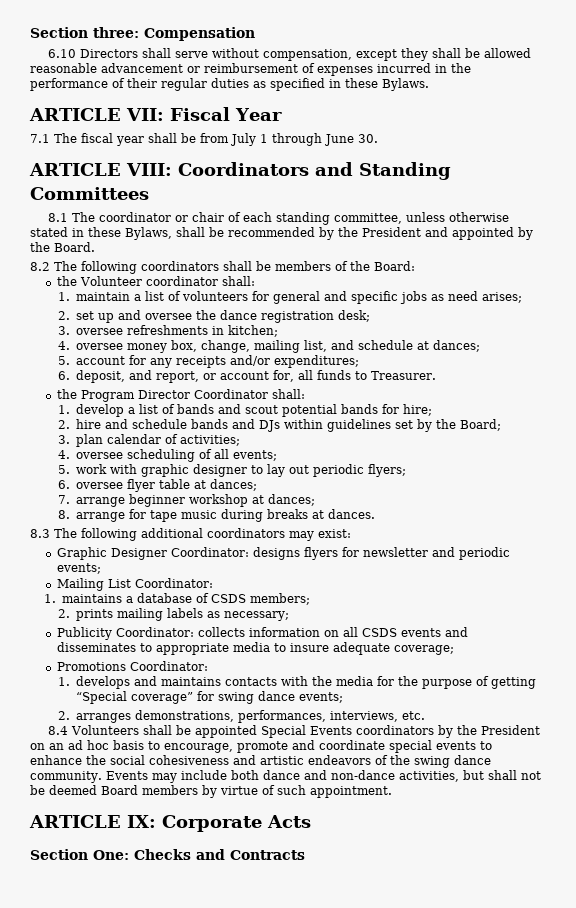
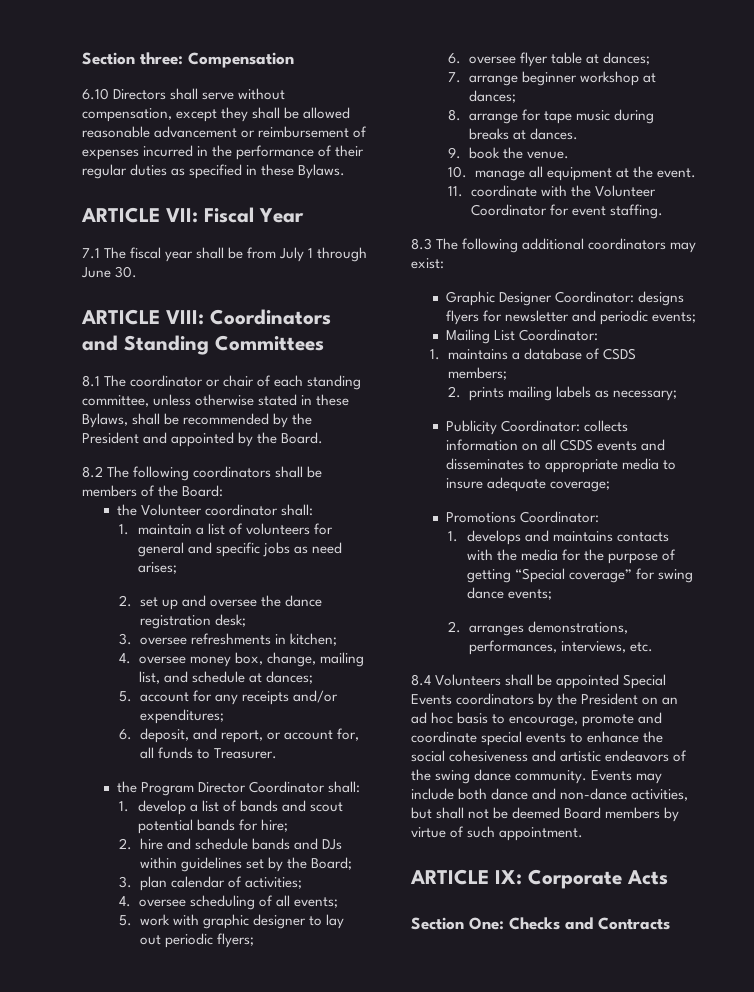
(375, 514) none -> [448,147,569,159] [448,166,696,181] [448,185,656,197] [470,204,663,219] // 9. book the venue. // 10. manage all equipment at the event. // 11. coordinate with the Volunteer Coordinator for event staffing.

